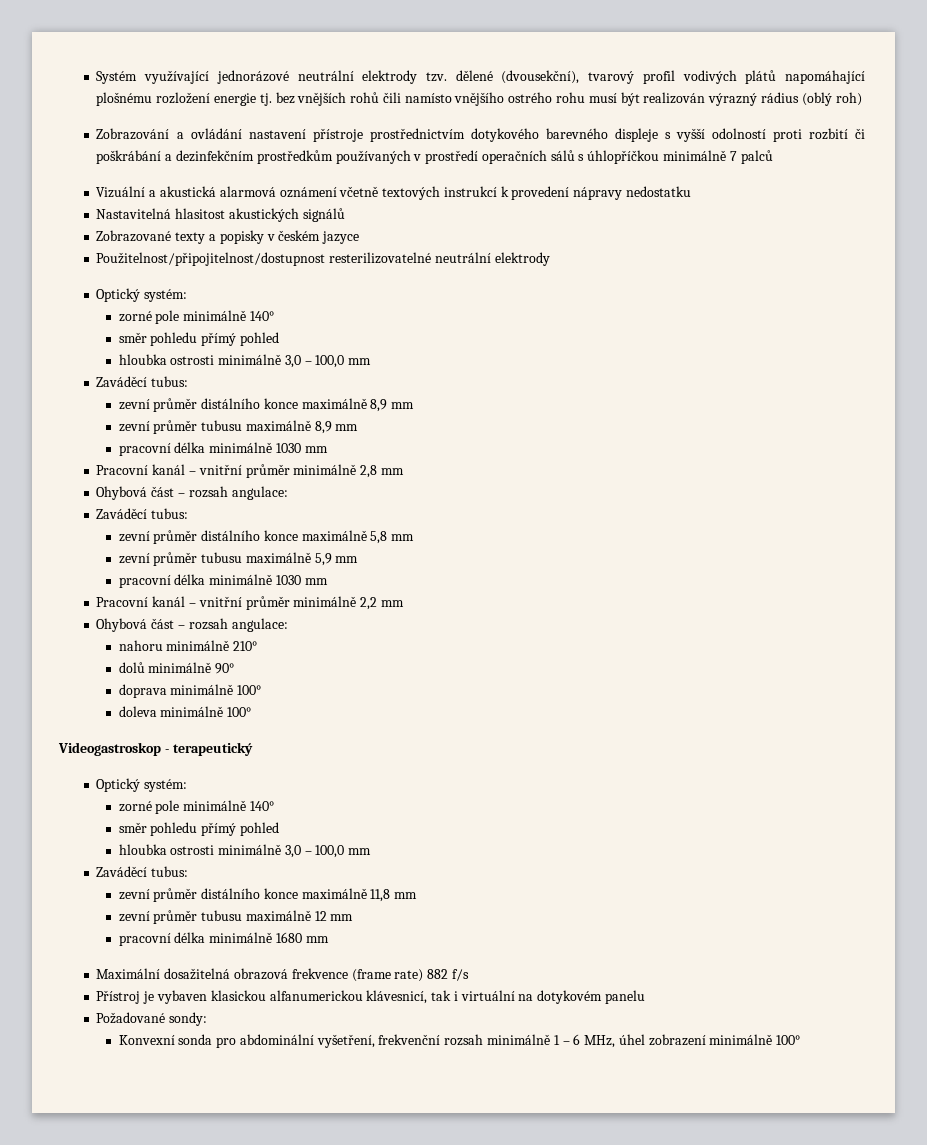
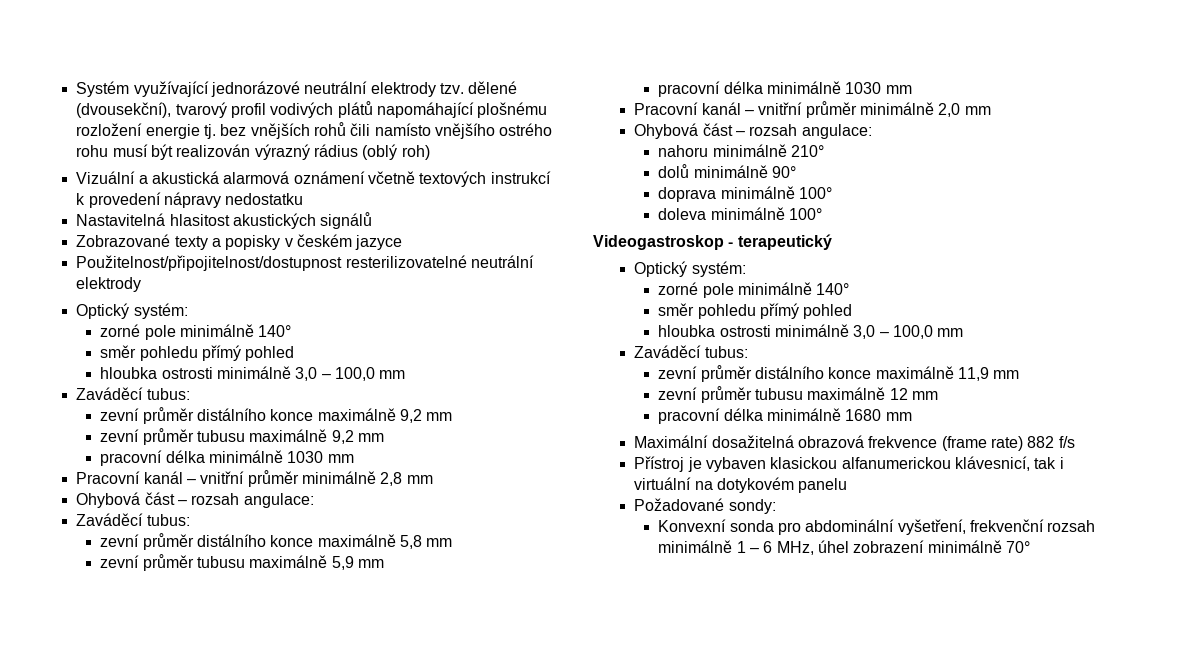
[96,128,865,142] [96,150,773,164] // Zobrazování a ovládání nastavení přístroje prostřednictvím dotykového barevného displeje s vyšší odolností proti rozbití či poškrábání a dezinfekčním prostředkům používaných v prostředí operačních sálů s úhlopříčkou minimálně 7 palců -> (430, 152) none
[370,399,415,412] [118,420,332,434] 8,9 mm // zevní průměr tubusu maximálně 8,9 -> [399,409,453,423] [100,428,354,445] 9,2 mm // zevní průměr tubusu maximálně 9,2
[360,597,378,610] 2,2 -> [938,103,961,117] 2,0
[370,889,391,902] 11,8 -> [957,367,989,381] 11,9
[776,1035,801,1045] 100° -> [1005,541,1030,553] 70°

